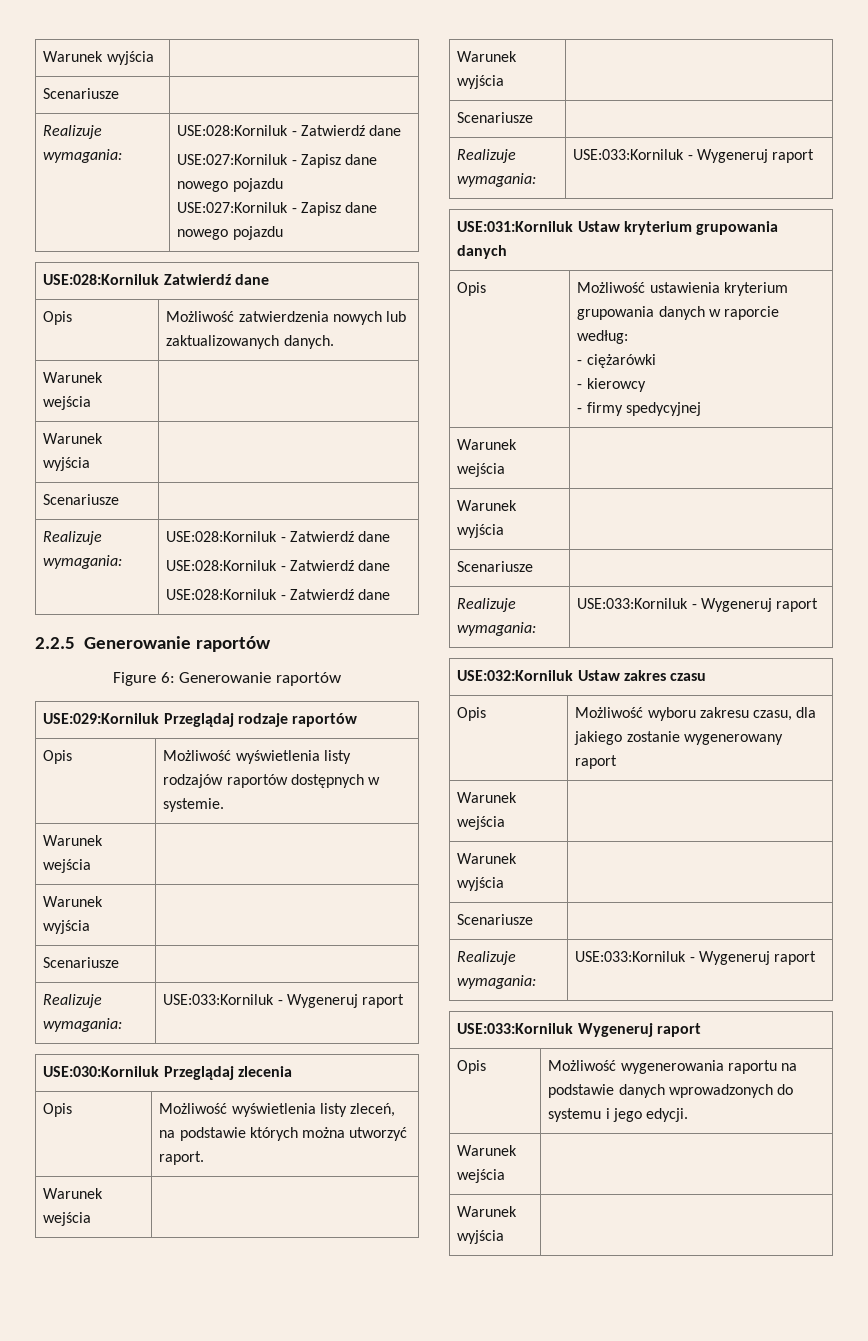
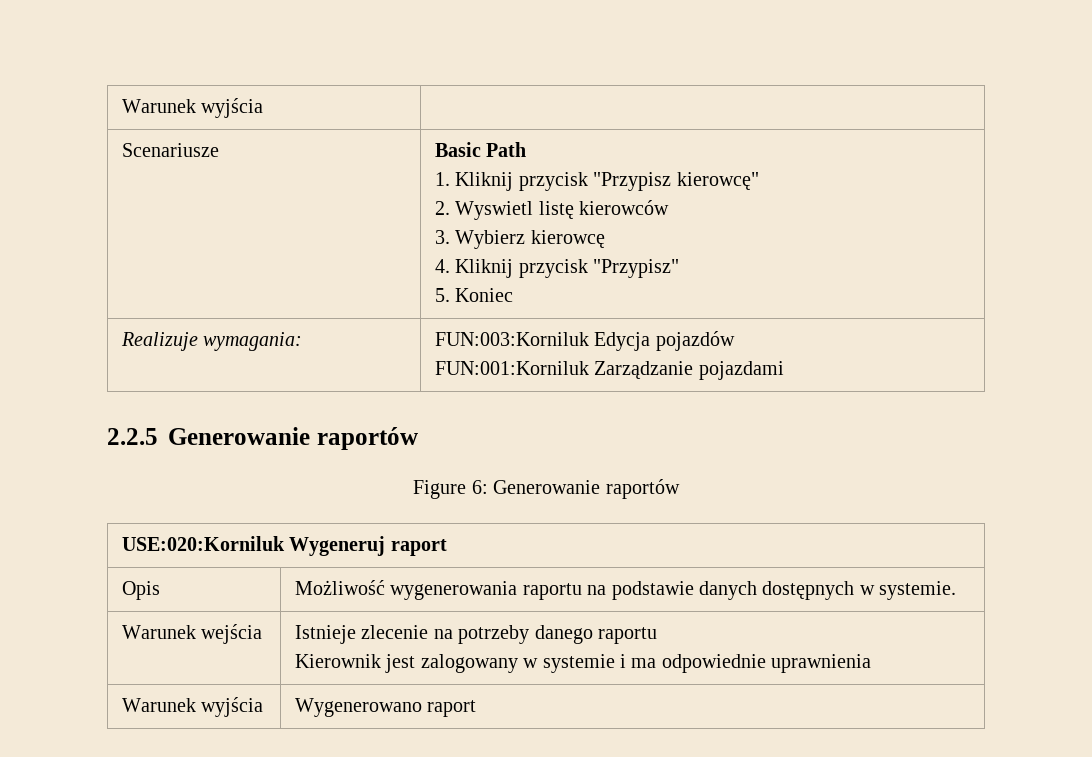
[43,51,154,65] [43,88,120,99] [43,125,103,139] [43,149,123,163] [177,125,401,136] [177,154,377,168] [177,178,283,192] [177,202,377,216] [177,226,283,240] [43,274,269,285] [43,311,73,325] [166,311,406,325] [166,335,334,349] [43,372,104,383] [43,396,92,410] [43,433,104,444] [43,457,91,471] [43,494,120,505] [43,531,103,545] [43,555,123,569] [166,531,390,542] [166,560,390,571] [166,589,390,600] Warunek wyjścia | // Scenariusze | // Realizuje wymagania: | USE:028:Korniluk - Zatwierdź dane // USE:027:Korniluk - Zapisz dane nowego pojazdu // USE:027:Korniluk - Zapisz dane nowego pojazdu // USE:028:Korniluk Zatwierdź dane // Opis | Możliwość zatwierdzenia nowych lub zaktualizowanych danych. // Warunek wejścia | // Warunek wyjścia | // Scenariusze | // Realizuje wymagania: | USE:028:Korniluk - Zatwierdź dane // USE:028:Korniluk - Zatwierdź dane // USE:028:Korniluk - Zatwierdź dane -> [122,98,264,118] [122,143,220,157] [435,142,527,157] [435,172,759,191] [435,200,670,220] [435,230,605,249] [435,259,680,278] [435,288,514,302] [121,332,303,351] [435,331,735,351] [435,361,784,380] Warunek wyjścia | // Scenariusze | Basic Path // 1. Kliknij przycisk "Przypisz kierowcę" // 2. Wyswietl listę kierowców // 3. Wybierz kierowcę // 4. Kliknij przycisk "Przypisz" // 5. Koniec // Realizuje wymagania: | FUN:003:Korniluk Edycja pojazdów // FUN:001:Korniluk Zarządzanie pojazdami
[43,713,357,727] [43,750,73,764] [163,750,351,764] [163,774,380,788] [163,798,225,812] [43,835,104,846] [43,859,92,873] [43,896,104,907] [43,920,91,934] [43,957,120,968] [43,994,103,1008] [43,1018,123,1032] [163,994,404,1008] [43,1066,292,1080] [43,1103,73,1117] [159,1103,395,1117] [159,1127,408,1141] [159,1151,205,1165] [43,1188,104,1199] [43,1212,92,1226] [457,51,518,62] [457,75,505,89] [457,112,534,123] [457,149,517,163] [457,173,537,187] [573,149,814,163] [457,221,778,235] [457,245,508,259] [457,282,487,296] [577,282,788,296] [577,306,779,320] [577,330,629,344] [577,354,656,368] [577,378,646,392] [577,402,701,416] [457,439,518,450] [457,463,506,477] [457,500,518,511] [457,524,505,538] [457,561,534,572] [457,598,517,612] [457,622,537,636] [577,598,818,612] [457,670,706,681] [457,707,487,721] [575,707,817,721] [574,731,783,745] [575,755,618,769] [457,792,518,803] [457,816,506,830] [457,853,518,864] [457,877,505,891] [457,914,534,925] [457,951,517,965] [457,975,537,989] [575,951,816,965] [457,1023,574,1034] USE:029:Korniluk Przeglądaj rodzaje raportów // Opis | Możliwość wyświetlenia listy rodzajów raportów dostępnych w systemie. // Warunek wejścia | // Warunek wyjścia | // Scenariusze | // Realizuje wymagania: | USE:033:Korniluk - Wygeneruj raport // USE:030:Korniluk Przeglądaj zlecenia // Opis | Możliwość wyświetlenia listy zleceń, na podstawie których można utworzyć raport. // Warunek wejścia | // Warunek wyjścia | // Scenariusze | // Realizuje wymagania: | USE:033:Korniluk - Wygeneruj raport // USE:031:Korniluk Ustaw kryterium grupowania danych // Opis | Możliwość ustawienia kryterium grupowania danych w raporcie według: // - ciężarówki // - kierowcy // - firmy spedycyjnej // Warunek wejścia | // Warunek wyjścia | // Scenariusze | // Realizuje wymagania: | USE:033:Korniluk - Wygeneruj raport // USE:032:Korniluk Ustaw zakres czasu // Opis | Możliwość wyboru zakresu czasu, dla jakiego zostanie wygenerowany raport // Warunek wejścia | // Warunek wyjścia | // Scenariusze | // Realizuje wymagania: | USE:033:Korniluk - Wygeneruj raport // USE:033:Korniluk -> [122,536,286,551] USE:020:Korniluk
[668,1084,793,1098] [548,1108,688,1122] [457,1145,518,1156] [457,1169,506,1183] [457,1206,518,1217] [457,1230,505,1244] wprowadzonych do systemu i jego edycji. // Warunek wejścia | // Warunek wyjścia | -> [762,581,957,600] [122,624,263,644] [295,625,658,644] [295,654,872,673] [122,697,264,717] [295,698,477,717] dostępnych w systemie. // Warunek wejścia | Istnieje zlecenie na potrzeby danego raportu // Kierownik jest zalogowany w systemie i ma odpowiednie uprawnienia // Warunek wyjścia | Wygenerowano raport

